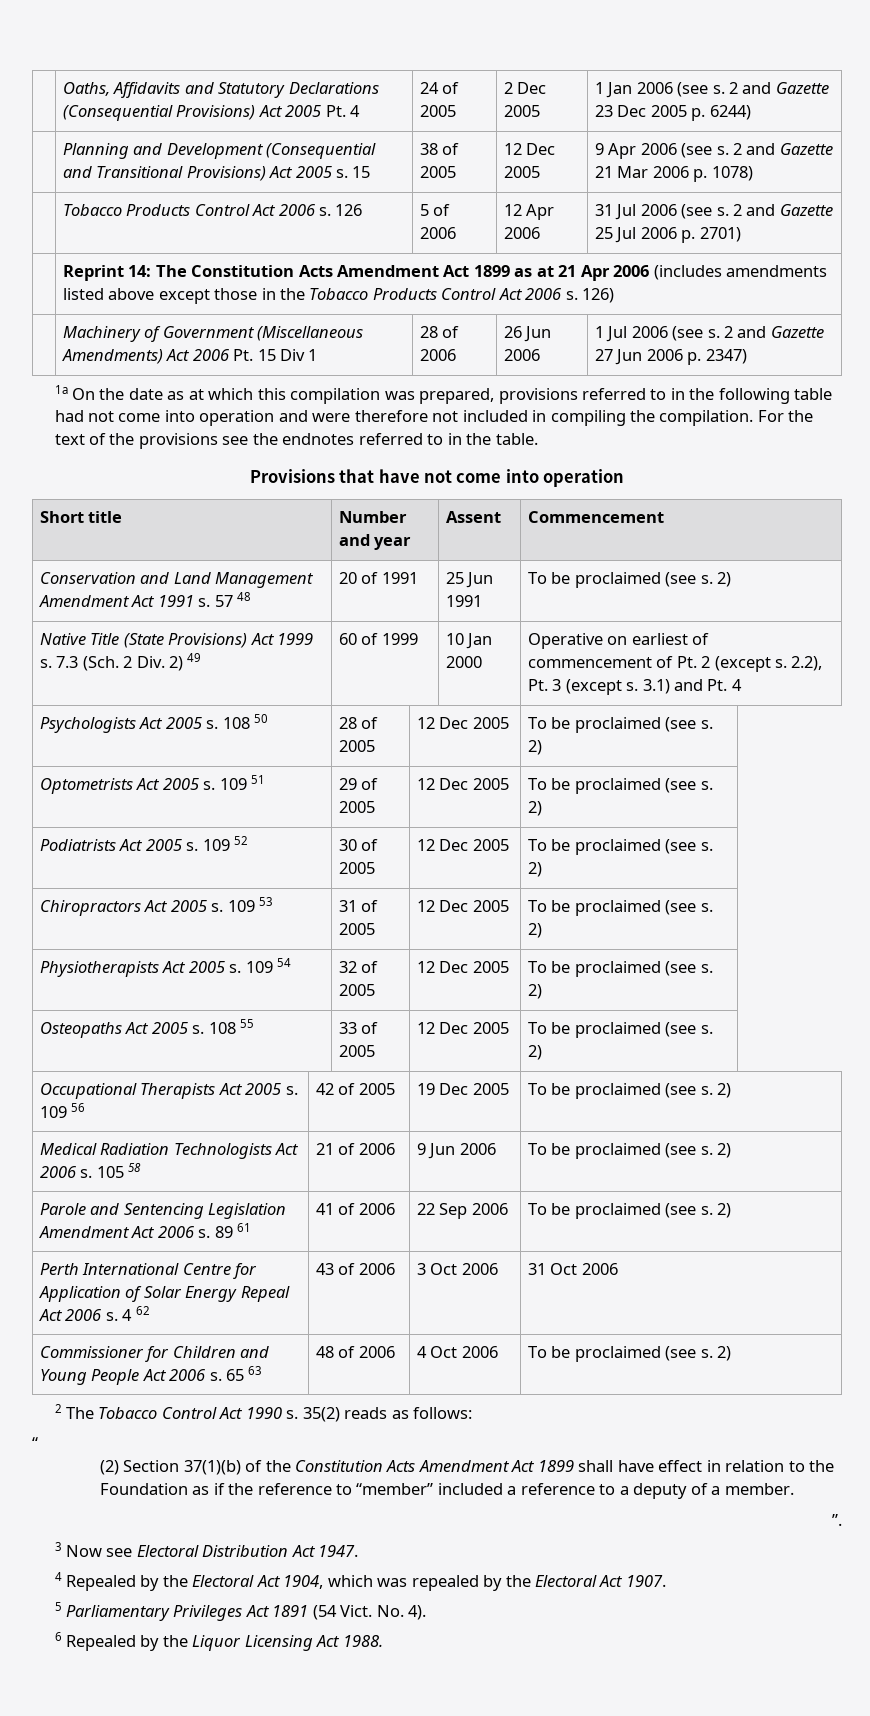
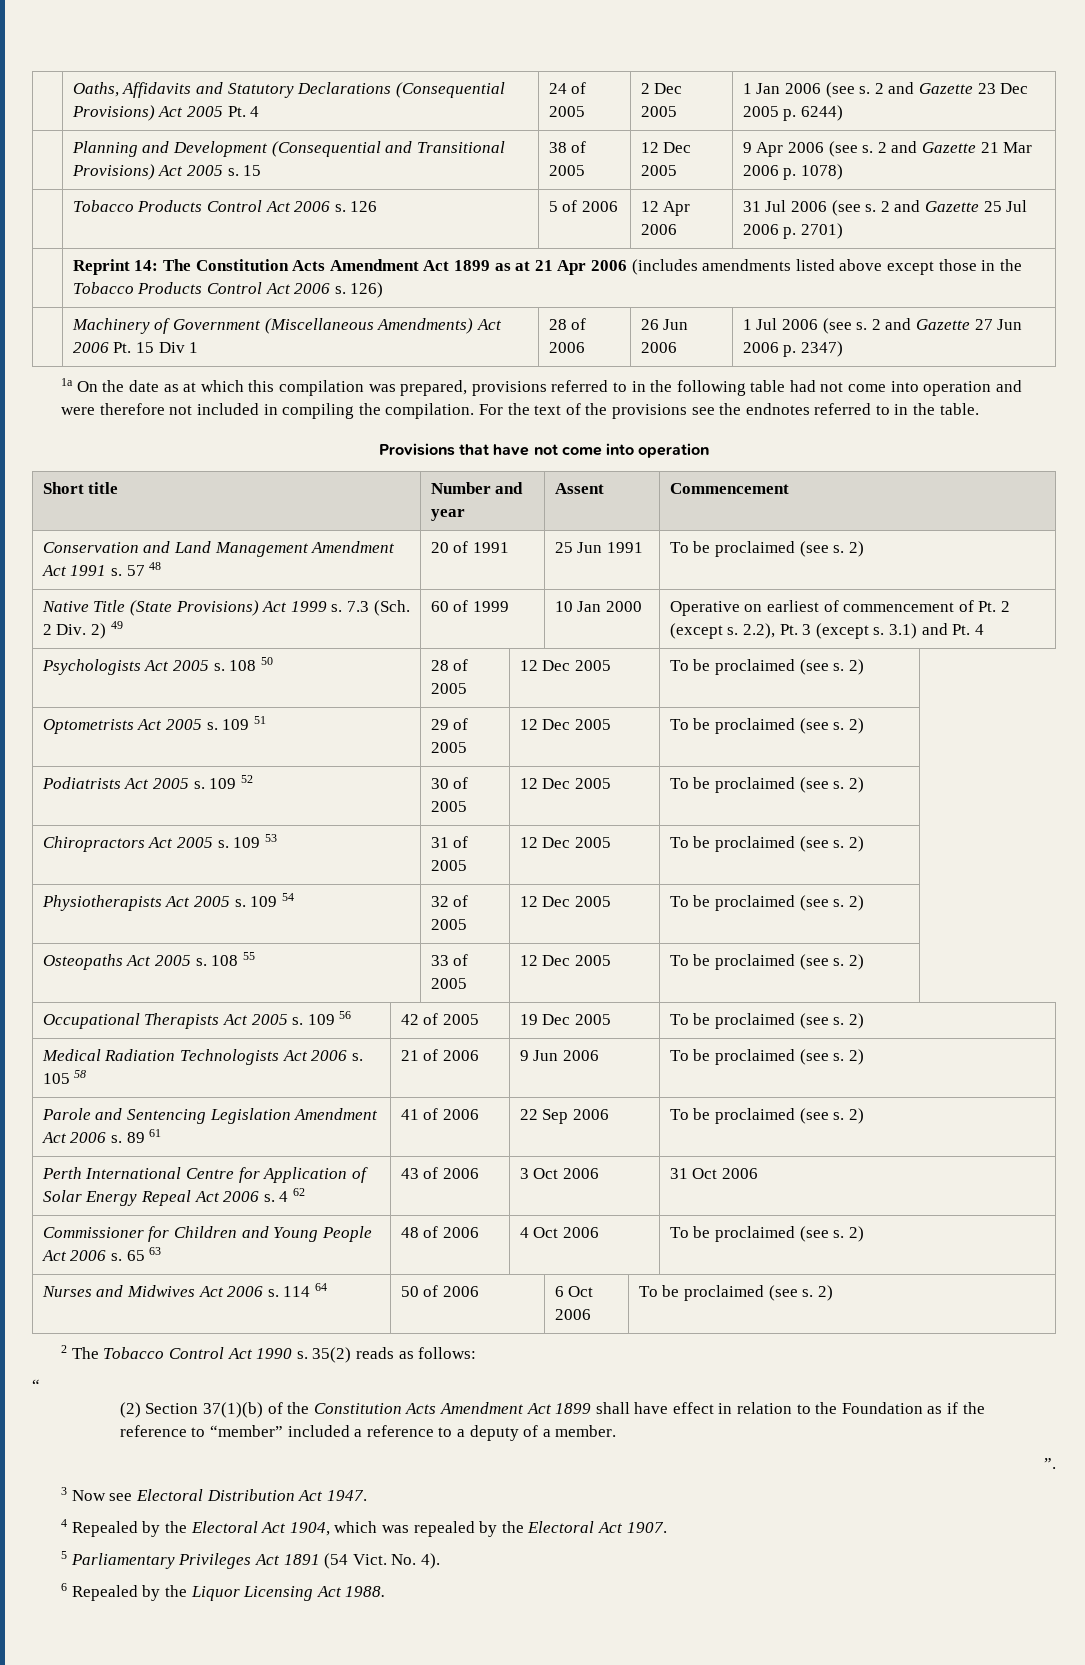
(731, 1353) none -> [41,1283,328,1297] [400,1285,480,1297] [554,1286,594,1297] [554,1309,591,1320] [638,1285,833,1301] // Nurses and Midwives Act 2006 s. 114 64 | 50 of 2006 | 6 Oct 2006 | To be proclaimed (see s. 2)

